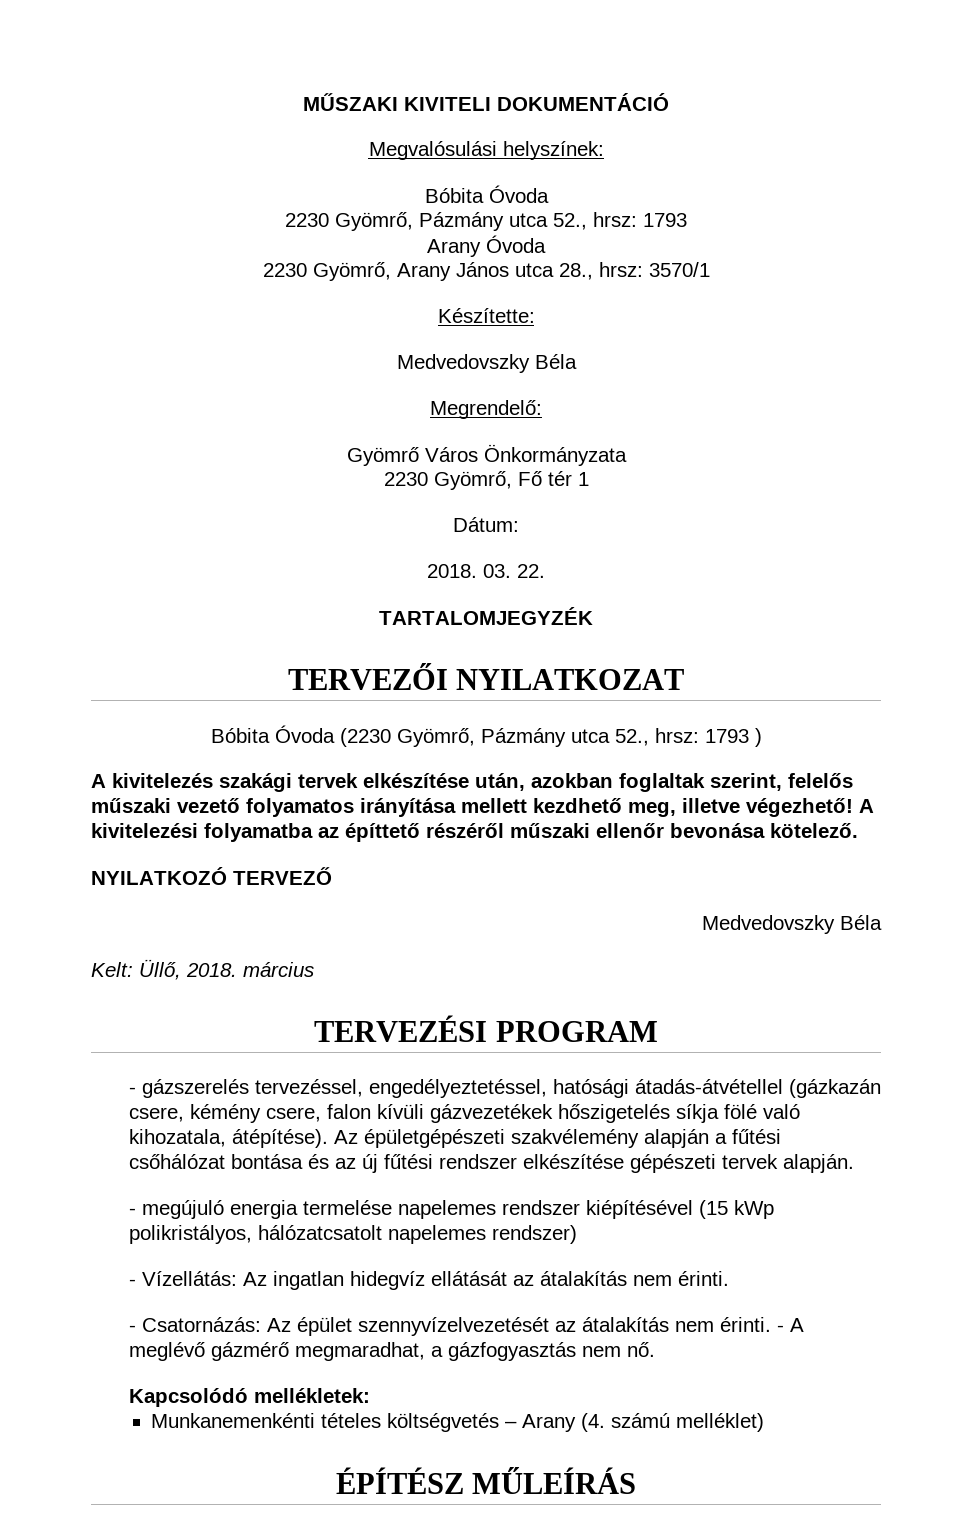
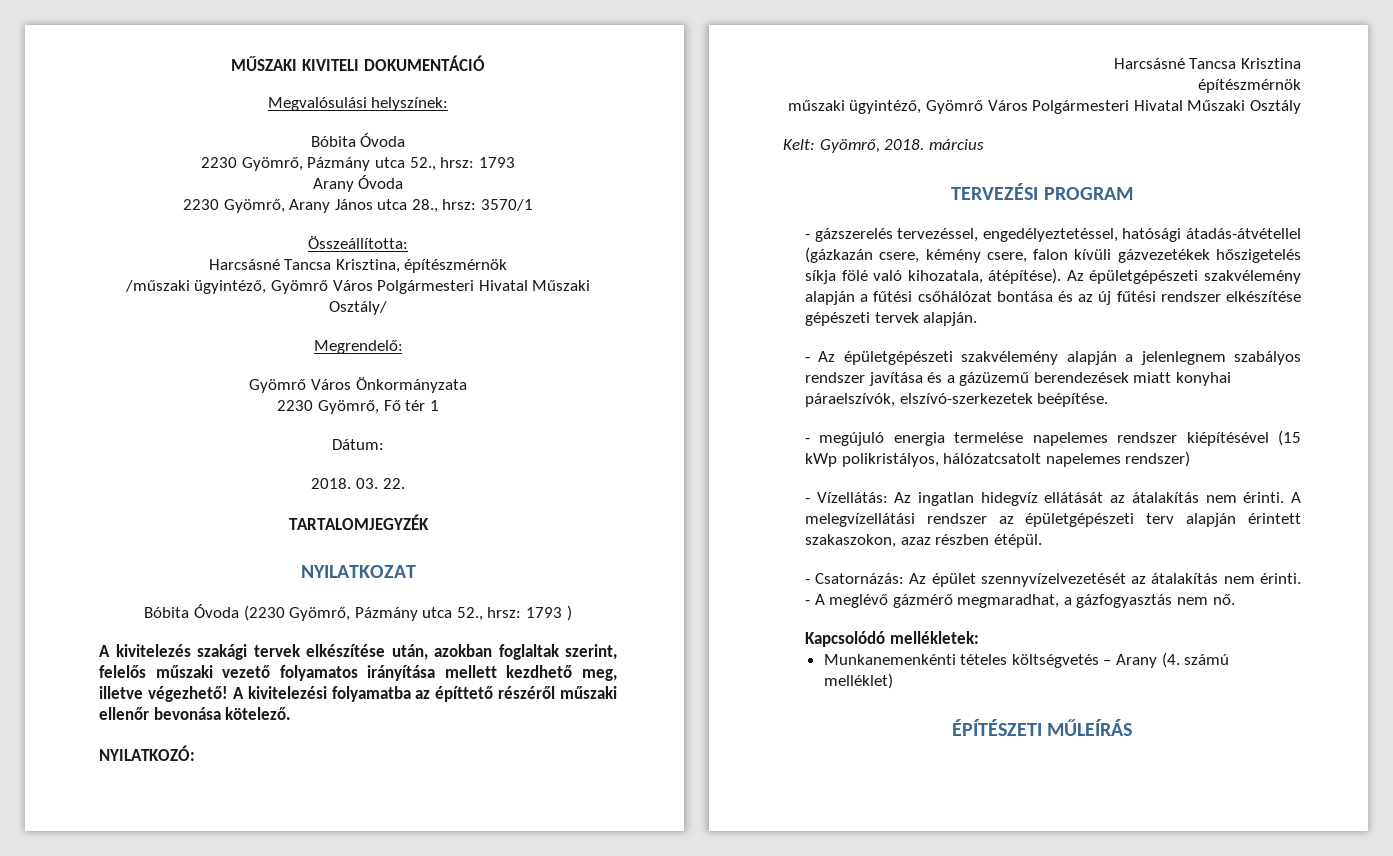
[437,308,535,323] [396,354,577,373] Készítette: // Medvedovszky Béla -> [308,236,408,249] [208,259,508,273] [124,280,591,294] [329,301,387,315] Összeállította: // Harcsásné Tancsa Krisztina, építészmérnök // /műszaki ügyintéző, Gyömrő Város Polgármesteri Hivatal Műszaki Osztály/
[287,663,448,690] TERVEZŐI -> (429, 522) none
[91,867,332,885] [702,915,882,934] NYILATKOZÓ TERVEZŐ // Medvedovszky Béla -> [99,745,195,761] [1113,58,1301,69] [1198,79,1301,93] [787,100,1301,114] NYILATKOZÓ: // Harcsásné Tancsa Krisztina // építészmérnök // műszaki ügyintéző, Gyömrő Város Polgármesteri Hivatal Műszaki Osztály
[139,959,181,980] Üllő, -> [819,139,880,153] Gyömrő,
(854, 1163) none -> [804,351,1301,365] [804,372,1232,386] [804,393,1109,407] // - Az épületgépészeti szakvélemény alapján a jelenlegnem szabályos rendszer javítása és a gázüzemű berendezések miatt konyhai páraelszívók, elszívó-szerkezetek beépítése.
(729, 1278) none -> [1291,492,1301,503] [804,513,1301,527] [804,534,1042,548] A melegvízellátási rendszer az épületgépészeti terv alapján érintett szakaszokon, azaz részben étépül.
[335,1467,464,1494] ÉPÍTÉSZ -> [951,719,1042,736] ÉPÍTÉSZETI

